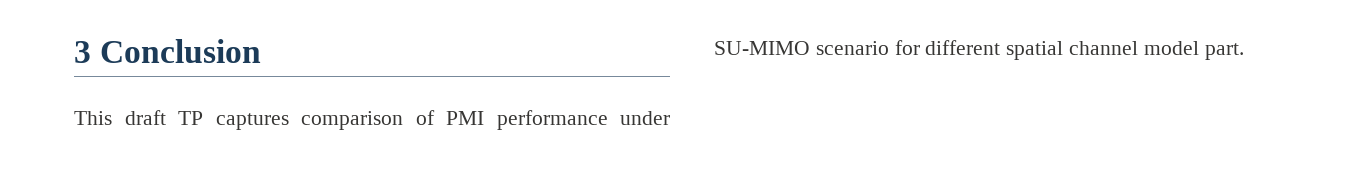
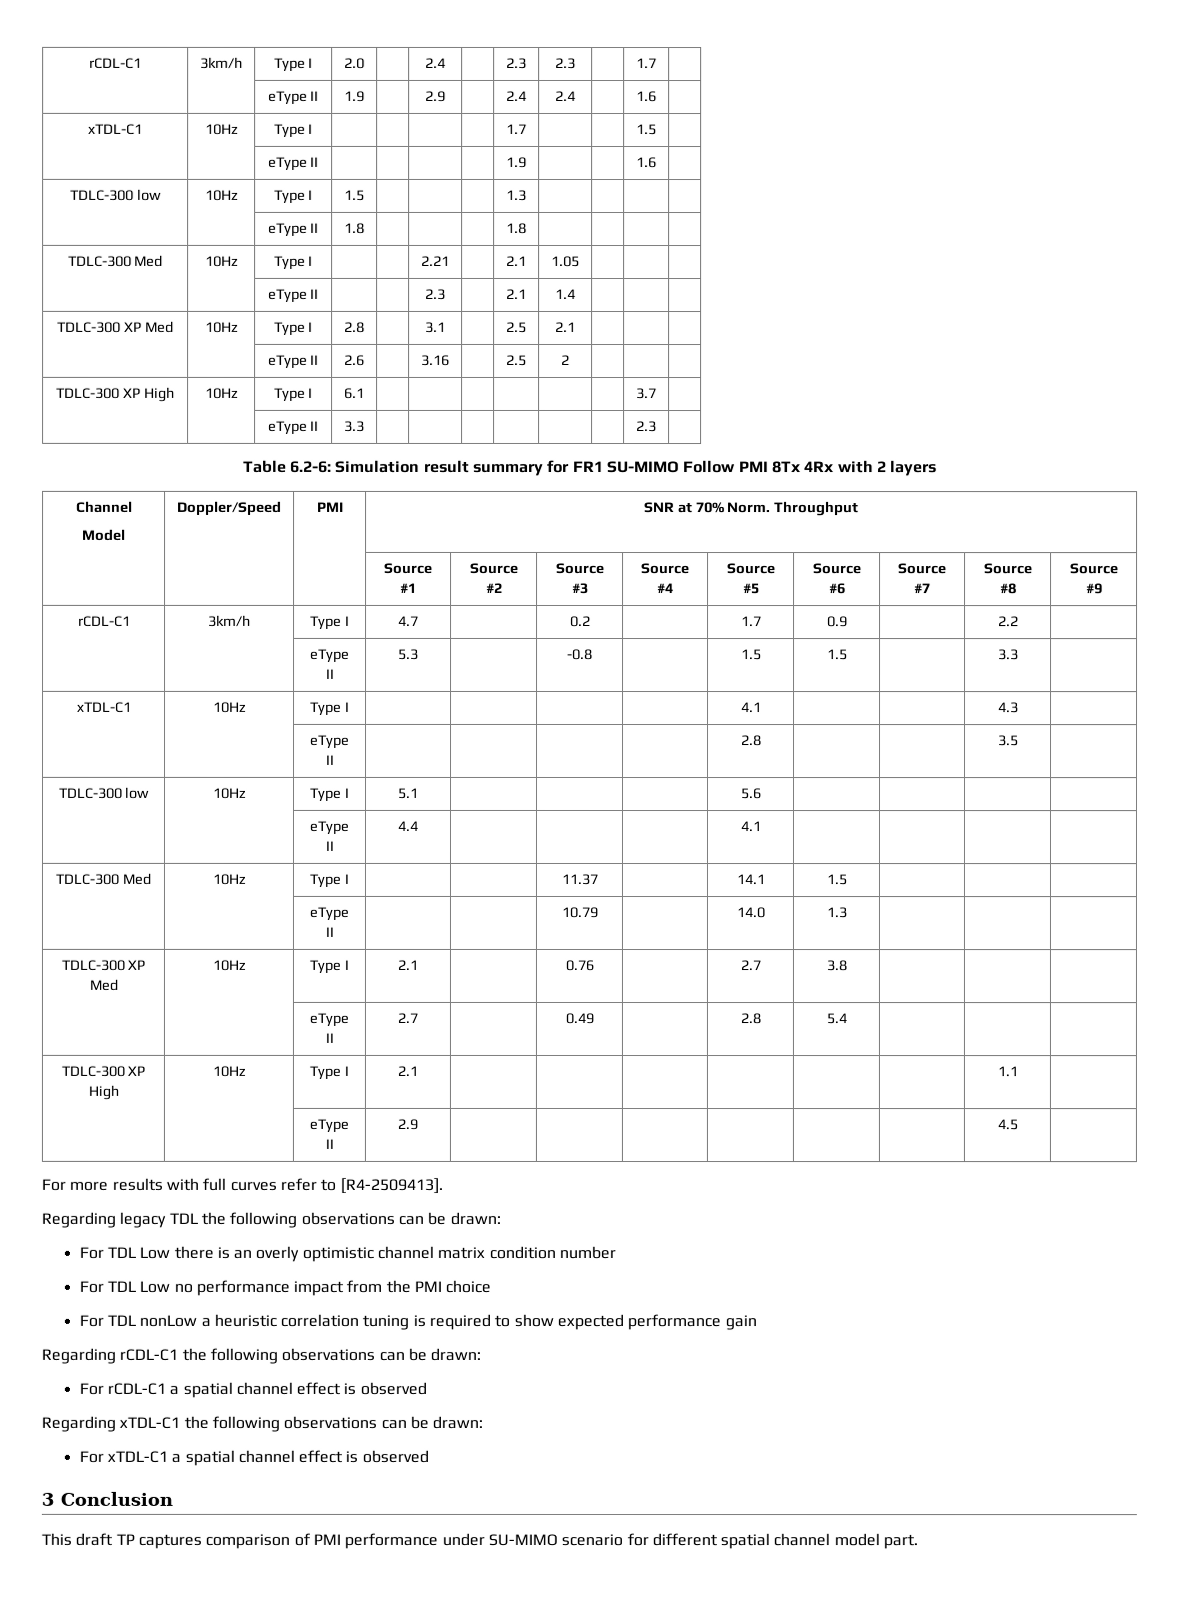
(74, 52) none -> [89,57,142,69] [200,56,243,69] [273,57,314,72] [344,57,365,69] [425,57,446,68] [506,57,527,69] [555,57,576,69] [636,58,657,69] [267,90,320,105] [344,90,365,102] [425,90,446,102] [506,90,527,101] [555,90,576,101] [636,91,657,103] [88,123,143,135] [204,123,239,135] [273,123,314,138] [506,123,527,134] [636,124,657,136] [267,156,320,171] [506,156,527,168] [636,157,657,169] [70,188,162,201] [204,189,239,201] [273,189,314,204] [344,189,365,201] [506,189,527,201] [267,222,320,237] [344,222,365,234] [506,222,527,234] [67,254,164,267] [204,255,239,267] [273,255,314,270] [421,255,450,266] [506,255,527,266] [551,255,580,267] [267,288,320,303] [425,288,446,300] [506,288,527,299] [555,288,576,299] [57,320,174,333] [204,321,239,333] [273,321,314,336] [344,321,365,333] [425,321,446,333] [506,321,527,333] [555,321,576,332] [267,354,320,369] [344,354,365,366] [421,354,450,366] [506,354,527,366] [561,354,570,365] [56,386,175,402] [204,387,239,399] [273,387,314,402] [344,387,365,399] [636,388,657,400] [267,420,320,435] [344,420,365,432] [636,421,657,433] [242,459,938,477] [75,500,133,513] [82,528,126,541] [177,500,282,516] [316,501,344,512] [643,501,860,517] [384,562,433,574] [400,582,417,593] [469,562,519,574] [485,582,503,593] [555,562,605,575] [571,582,589,594] [641,563,690,575] [657,583,674,594] [726,563,776,575] [742,583,760,595] [812,563,862,575] [828,583,846,595] [898,563,947,575] [914,583,931,594] [983,563,1033,575] [999,583,1017,595] [1069,563,1119,575] [1085,583,1103,595] [77,615,131,627] [208,614,251,627] [310,615,350,630] [398,615,419,626] [569,615,591,628] [740,616,762,627] [826,616,848,628] [997,616,1019,627] [310,648,350,663] [325,668,335,679] [398,648,419,660] [567,648,593,661] [740,649,762,661] [826,649,848,661] [997,649,1019,661] [76,701,132,713] [212,701,247,713] [310,701,350,716] [740,702,762,713] [997,702,1019,714] [310,734,350,749] [325,754,335,765] [740,735,762,747] [997,735,1019,747] [58,786,151,799] [212,787,247,799] [310,787,350,802] [398,787,419,799] [740,788,762,800] [309,820,349,835] [324,840,334,851] [397,820,418,831] [739,821,761,832] [55,872,151,885] [211,873,246,885] [309,873,349,888] [560,873,598,886] [735,874,765,885] [825,874,847,886] [309,906,349,921] [324,926,334,937] [560,906,598,919] [735,907,765,919] [825,907,847,919] [60,959,146,971] [88,978,118,991] [211,959,246,971] [309,959,349,974] [397,959,418,970] [564,959,594,972] [739,960,761,971] [825,960,847,972] [309,1012,349,1027] [324,1032,334,1043] [397,1012,418,1023] [564,1012,594,1025] [739,1013,761,1025] [825,1013,847,1025] [60,1065,146,1077] [87,1084,119,1100] [211,1065,246,1077] [309,1065,349,1080] [397,1065,418,1076] [996,1066,1018,1077] [309,1118,349,1133] [324,1138,334,1149] [397,1118,418,1130] [996,1119,1018,1131] [41,1177,443,1194] [41,1211,501,1228] [78,1245,617,1262] [78,1279,492,1296] [78,1313,757,1331] [41,1347,482,1364] [78,1381,427,1398] [41,1415,484,1432] [78,1449,429,1466] rCDL-C1 | 3km/h | Type I | 2.0 | | 2.4 | | 2.3 | 2.3 | | 1.7 | // | | eType II | 1.9 | | 2.9 | | 2.4 | 2.4 | | 1.6 | // xTDL-C1 | 10Hz | Type I | | | | | 1.7 | | | 1.5 | // | | eType II | | | | | 1.9 | | | 1.6 | // TDLC-300 low | 10Hz | Type I | 1.5 | | | | 1.3 | | | | // | | eType II | 1.8 | | | | 1.8 | | | | // TDLC-300 Med | 10Hz | Type I | | | 2.21 | | 2.1 | 1.05 | | | // | | eType II | | | 2.3 | | 2.1 | 1.4 | | | // TDLC-300 XP Med | 10Hz | Type I | 2.8 | | 3.1 | | 2.5 | 2.1 | | | // | | eType II | 2.6 | | 3.16 | | 2.5 | 2 | | | // TDLC-300 XP High | 10Hz | Type I | 6.1 | | | | | | | 3.7 | // | | eType II | 3.3 | | | | | | | 2.3 | // Table 6.2-6: Simulation result summary for FR1 SU-MIMO Follow PMI 8Tx 4Rx with 2 layers // Channel // Model | Doppler/Speed | PMI | SNR at 70% Norm. Throughput // | | | Source #1 | Source #2 | Source #3 | Source #4 | Source #5 | Source #6 | Source #7 | Source #8 | Source #9 // rCDL-C1 | 3km/h | Type I | 4.7 | | 0.2 | | 1.7 | 0.9 | | 2.2 | // | | eType II | 5.3 | | -0.8 | | 1.5 | 1.5 | | 3.3 | // xTDL-C1 | 10Hz | Type I | | | | | 4.1 | | | 4.3 | // | | eType II | | | | | 2.8 | | | 3.5 | // TDLC-300 low | 10Hz | Type I | 5.1 | | | | 5.6 | | | | // | | eType II | 4.4 | | | | 4.1 | | | | // TDLC-300 Med | 10Hz | Type I | | | 11.37 | | 14.1 | 1.5 | | | // | | eType II | | | 10.79 | | 14.0 | 1.3 | | | // TDLC-300 XP Med | 10Hz | Type I | 2.1 | | 0.76 | | 2.7 | 3.8 | | | // | | eType II | 2.7 | | 0.49 | | 2.8 | 5.4 | | | // TDLC-300 XP High | 10Hz | Type I | 2.1 | | | | | | | 1.1 | // | | eType II | 2.9 | | | | | | | 4.5 | // For more results with full curves refer to [R4-2509413]. // Regarding legacy TDL the following observations can be drawn: // For TDL Low there is an overly optimistic channel matrix condition number // For TDL Low no performance impact from the PMI choice // For TDL nonLow a heuristic correlation tuning is required to show expected performance gain // Regarding rCDL-C1 the following observations can be drawn: // For rCDL-C1 a spatial channel effect is observed // Regarding xTDL-C1 the following observations can be drawn: // For xTDL-C1 a spatial channel effect is observed //

